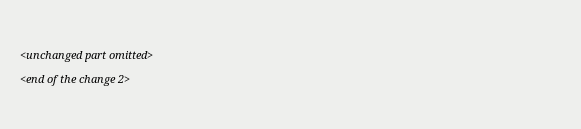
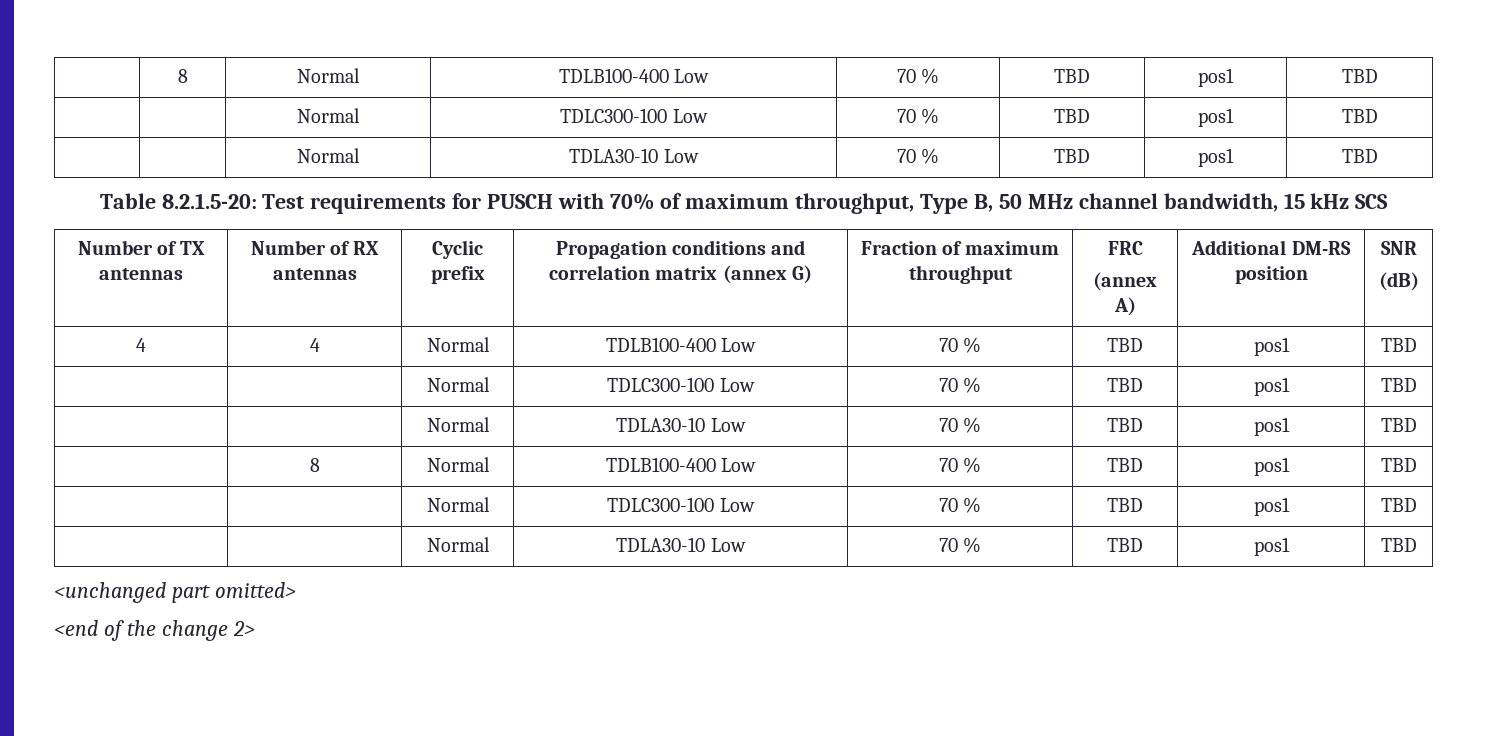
(20, 56) none -> [177,69,188,83] [297,68,360,83] [558,68,710,83] [896,68,940,84] [1054,69,1090,83] [1198,68,1234,87] [1341,69,1378,83] [297,108,360,123] [560,108,708,123] [896,108,940,124] [1054,109,1090,123] [1198,108,1234,127] [1341,109,1378,123] [297,148,360,163] [569,148,699,163] [896,148,940,164] [1054,149,1090,163] [1198,148,1234,167] [1341,149,1378,163] [99,193,1389,214] [77,240,206,255] [99,268,183,280] [250,240,380,255] [272,268,357,280] [432,240,483,259] [430,266,485,284] [555,240,806,259] [548,265,813,284] [860,241,1060,255] [908,265,1013,284] [1107,241,1143,255] [1093,272,1157,291] [1113,297,1136,316] [1191,240,1351,255] [1234,266,1308,284] [1380,241,1417,255] [1378,272,1419,291] [136,338,146,352] [309,338,320,352] [426,337,490,352] [605,337,757,352] [938,337,982,353] [1107,338,1143,352] [1253,337,1290,356] [1380,338,1417,352] [426,377,490,392] [607,377,755,392] [938,377,982,393] [1107,378,1143,392] [1253,377,1290,396] [1380,378,1417,392] [426,417,490,432] [616,417,746,432] [938,417,982,433] [1107,418,1143,432] [1253,417,1290,436] [1380,418,1417,432] [309,458,320,472] [426,457,490,472] [605,457,757,472] [938,457,982,473] [1107,458,1143,472] [1253,457,1290,476] [1380,458,1417,472] [426,497,490,512] [607,497,755,512] [938,497,982,513] [1107,498,1143,512] [1253,497,1290,516] [1380,498,1417,512] [426,537,490,552] [616,537,746,552] [938,537,982,553] [1107,538,1143,552] [1253,537,1290,556] [1380,538,1417,552] | 8 | Normal | TDLB100-400 Low | 70 % | TBD | pos1 | TBD // | | Normal | TDLC300-100 Low | 70 % | TBD | pos1 | TBD // | | Normal | TDLA30-10 Low | 70 % | TBD | pos1 | TBD // Table 8.2.1.5-20: Test requirements for PUSCH with 70% of maximum throughput, Type B, 50 MHz channel bandwidth, 15 kHz SCS // Number of TX antennas | Number of RX antennas | Cyclic prefix | Propagation conditions and correlation matrix (annex G) | Fraction of maximum throughput | FRC // (annex A) | Additional DM-RS position | SNR // (dB) // 4 | 4 | Normal | TDLB100-400 Low | 70 % | TBD | pos1 | TBD // | | Normal | TDLC300-100 Low | 70 % | TBD | pos1 | TBD // | | Normal | TDLA30-10 Low | 70 % | TBD | pos1 | TBD // | 8 | Normal | TDLB100-400 Low | 70 % | TBD | pos1 | TBD // | | Normal | TDLC300-100 Low | 70 % | TBD | pos1 | TBD // | | Normal | TDLA30-10 Low | 70 % | TBD | pos1 | TBD //

